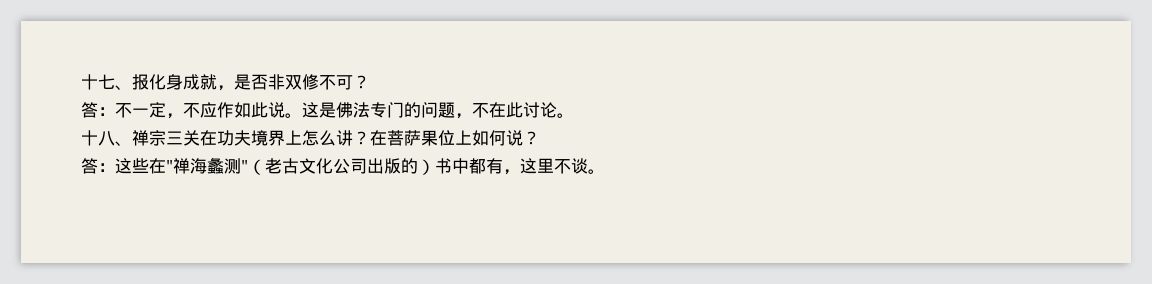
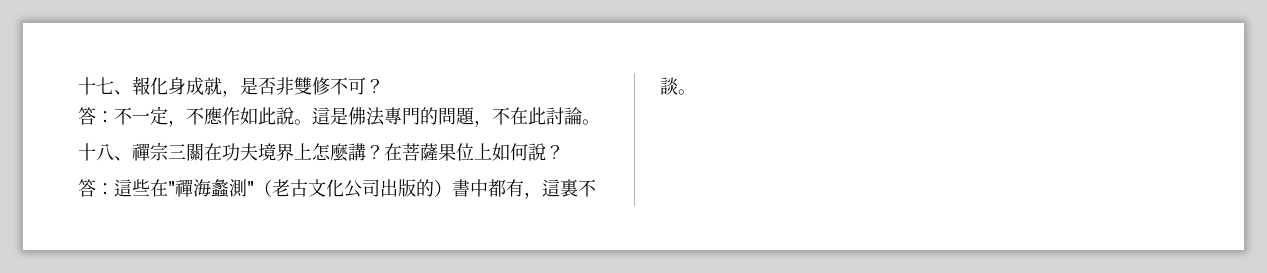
[132,74,149,90] 报 -> [132,76,150,95] 報
[285,75,302,90] 双 -> [294,77,312,95] 雙
[200,102,455,118] 应作如此说。这是佛法专门的问题 -> [204,107,475,126] 應作如此說。這是佛法專門的問題
[523,102,557,118] 讨论 -> [546,107,582,125] 討論
[132,130,200,146] 禅宗三关 -> [132,142,204,161] 禪宗三關
[319,130,421,146] 么讲？在菩萨 -> [330,143,438,162] 麼講？在菩薩
[506,130,540,146] [81,158,132,174] 说？ // 答：这 -> [528,143,564,161] [78,179,132,197] 說？ // 答：這
[173,158,241,174] 禅海蠡测 -> [175,179,247,198] 禪海蠡測
[435,158,452,174] 书 -> [452,179,470,197] 書
[520,158,588,174] 这里不谈 -> [542,179,596,197] [660,77,678,95] 這裏不談

